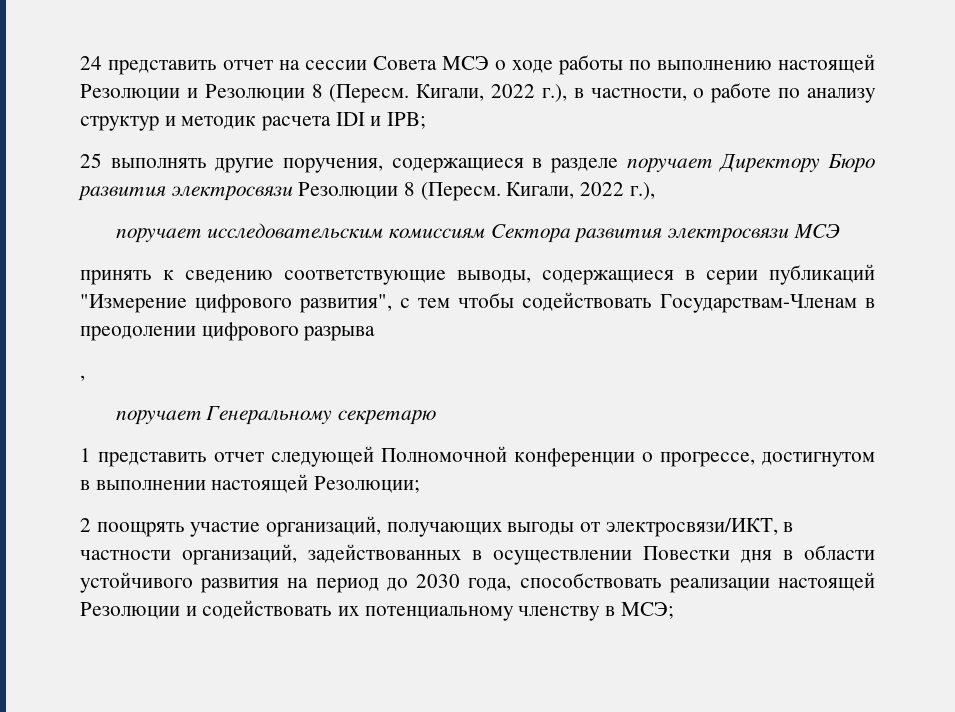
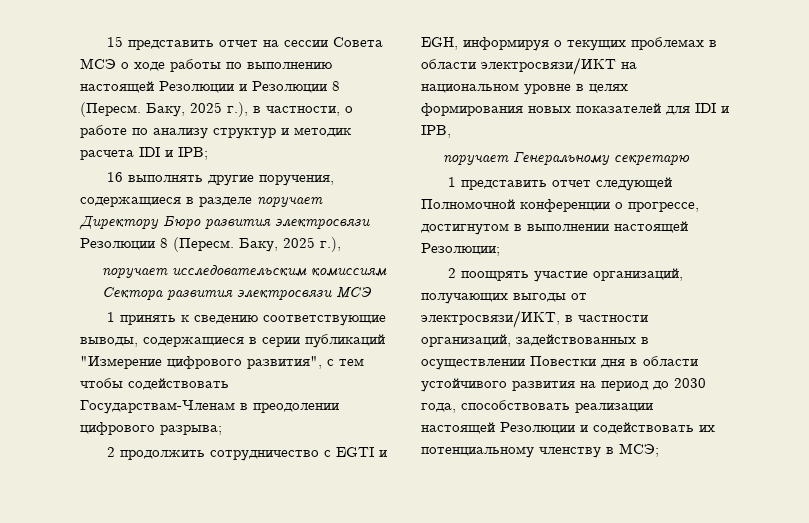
[80,56,102,70] 24 -> [107,36,124,47] 15
[416,84,536,101] Кигали, 2022 -> [146,102,222,117] Баку, 2025
[80,153,102,168] 25 -> [107,172,124,182] 16
[506,182,625,199] Кигали, 2022 -> [239,237,315,252] Баку, 2025
(840, 231) none -> [107,312,116,322] 1
[303,326,376,341] [80,375,85,381] разрыва // , -> [160,425,222,435] [107,447,388,461] [421,37,717,51] [421,57,637,75] [421,83,628,95] [421,103,729,116] [421,125,451,138] разрыва; // 2 продолжить сотрудничество с EGTI и EGH, информируя о текущих проблемах в области электросвязи/ИКТ на национальном уровне в целях формирования новых показателей для IDI и IPB,

